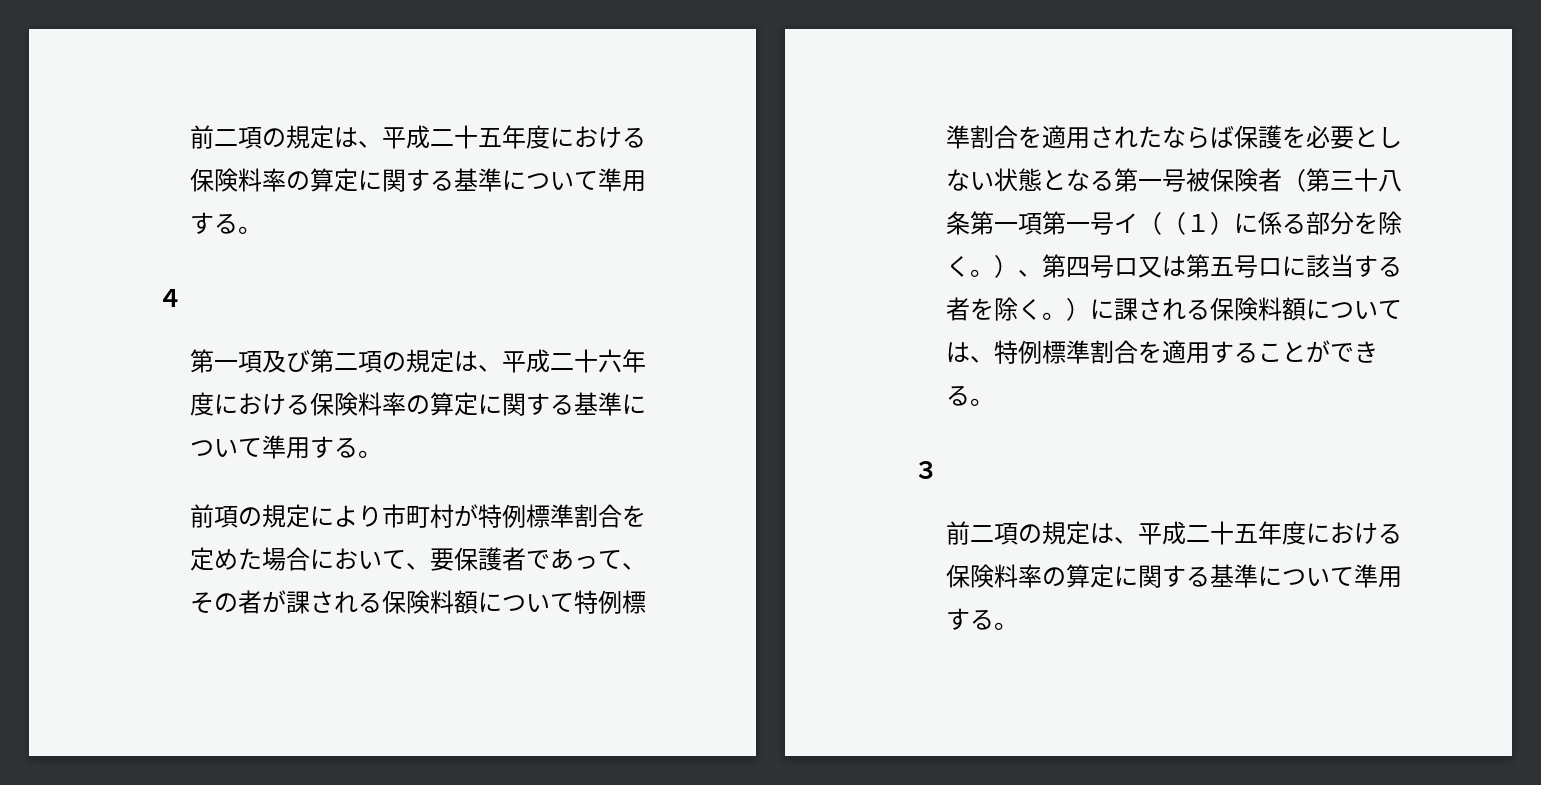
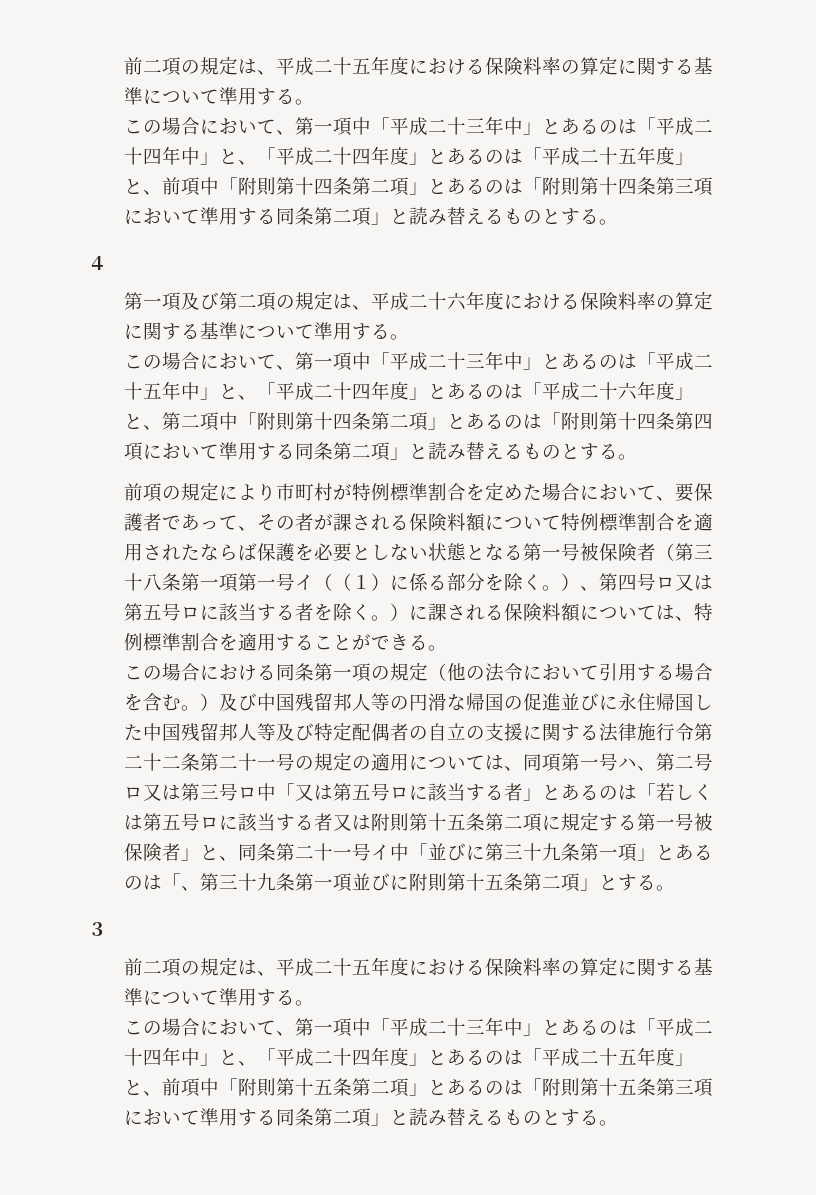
(262, 230) none -> [124,116,714,136] [124,146,695,166] [124,177,714,196] [124,207,619,226] // この場合において、第一項中「平成二十三年中」とあるのは「平成二十四年中」と、「平成二十四年度」とあるのは「平成二十五年度」と、前項中「附則第十四条第二項」とあるのは「附則第十四条第三項において準用する同条第二項」と読み替えるものとする。
(382, 454) none -> [124,351,714,371] [124,381,695,401] [124,412,714,431] [124,442,638,461] // この場合において、第一項中「平成二十三年中」とあるのは「平成二十五年中」と、「平成二十四年度」とあるのは「平成二十六年度」と、第二項中「附則第十四条第二項」とあるのは「附則第十四条第四項において準用する同条第二項」と読み替えるものとする。
(994, 402) none -> [124,662,714,682] [124,693,714,712] [124,722,714,742] [124,752,714,772] [124,783,714,802] [124,812,714,832] [124,843,714,862] [124,873,676,892] // この場合における同条第一項の規定（他の法令において引用する場合を含む。）及び中国残留邦人等の円滑な帰国の促進並びに永住帰国した中国残留邦人等及び特定配偶者の自立の支援に関する法律施行令第二十二条第二十一号の規定の適用については、同項第一号ハ、第二号ロ又は第三号ロ中「又は第五号ロに該当する者」とあるのは「若しくは第五号ロに該当する者又は附則第十五条第二項に規定する第一号被保険者」と、同条第二十一号イ中「並びに第三十九条第一項」とあるのは「、第三十九条第一項並びに附則第十五条第二項」とする。
(1018, 626) none -> [124,1017,714,1037] [124,1047,695,1067] [124,1078,714,1097] [124,1108,619,1127] // この場合において、第一項中「平成二十三年中」とあるのは「平成二十四年中」と、「平成二十四年度」とあるのは「平成二十五年度」と、前項中「附則第十五条第二項」とあるのは「附則第十五条第三項において準用する同条第二項」と読み替えるものとする。

